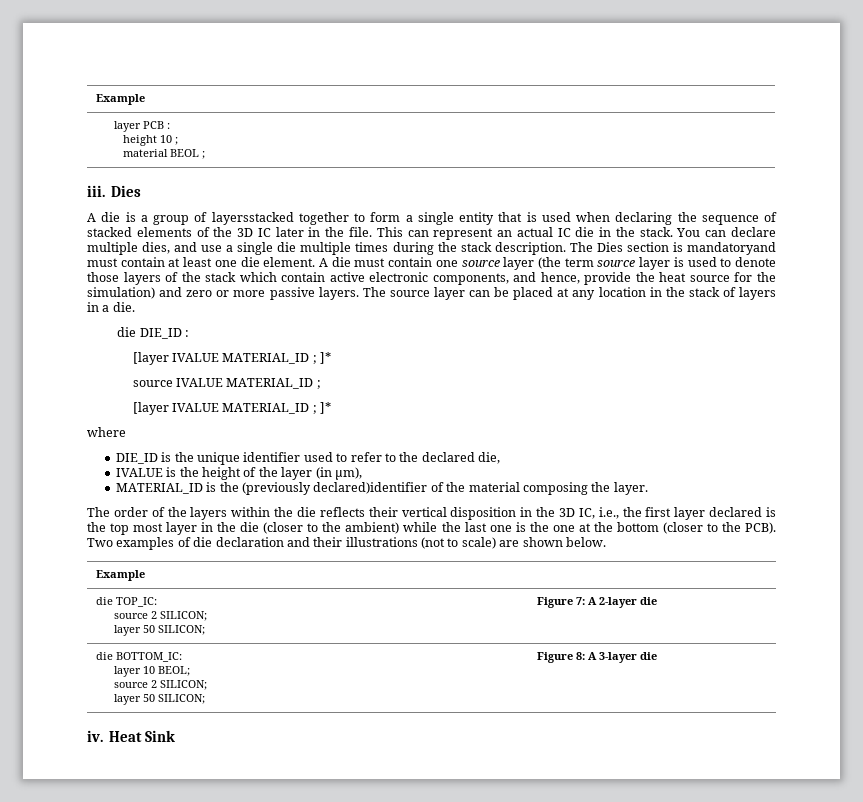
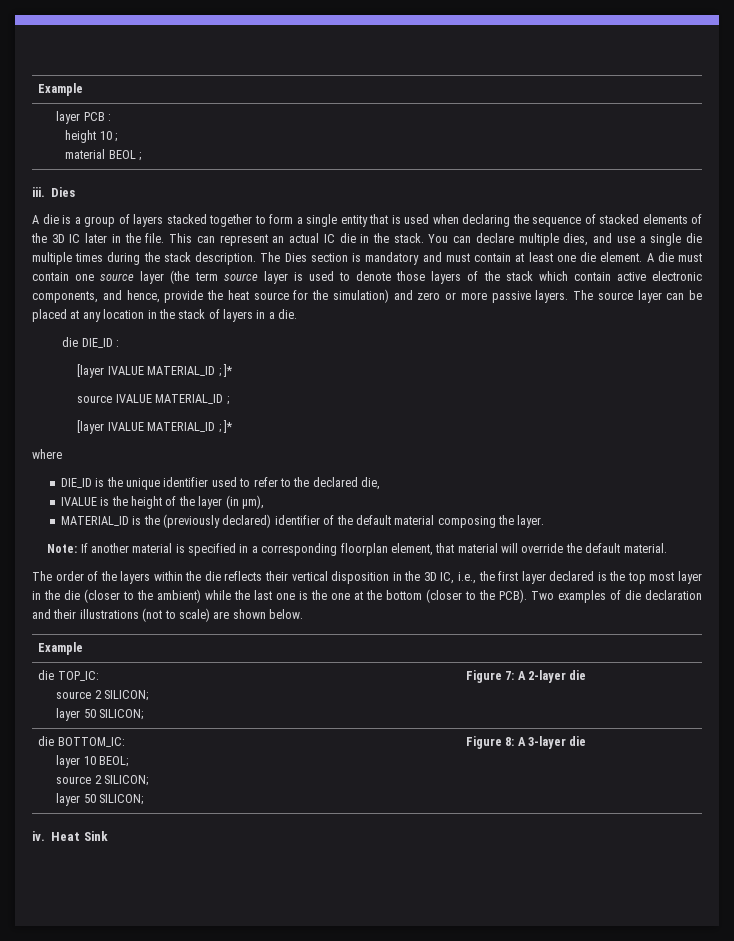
[211,212,294,225] layersstacked -> [133,214,207,227] layers stacked
[686,242,776,255] mandatoryand -> [365,252,442,265] mandatory and
[313,482,466,494] declared)identifier of the -> [222,514,391,528] declared) identifier of the default
(648, 488) none -> [47,543,667,556] // Note: If another material is specified in a corresponding floorplan element, that material will override the default material.

